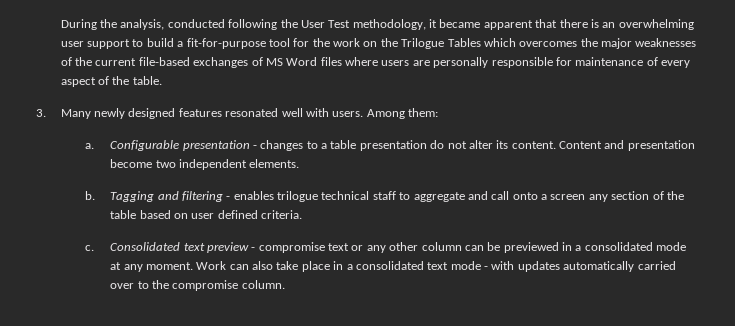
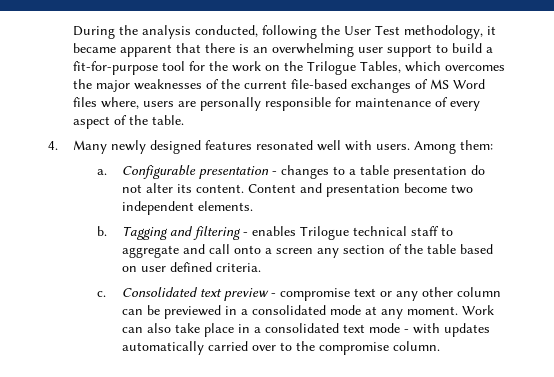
[120,19,225,30] analysis, conducted -> [141,25,258,39] analysis conducted,
[447,38,481,47] Tables -> [359,61,401,73] Tables,
[345,57,379,66] where -> [100,97,139,109] where,
[36,109,46,117] 3. -> [48,141,58,150] 4.
[277,191,319,202] trilogue -> [299,226,349,240] Trilogue

